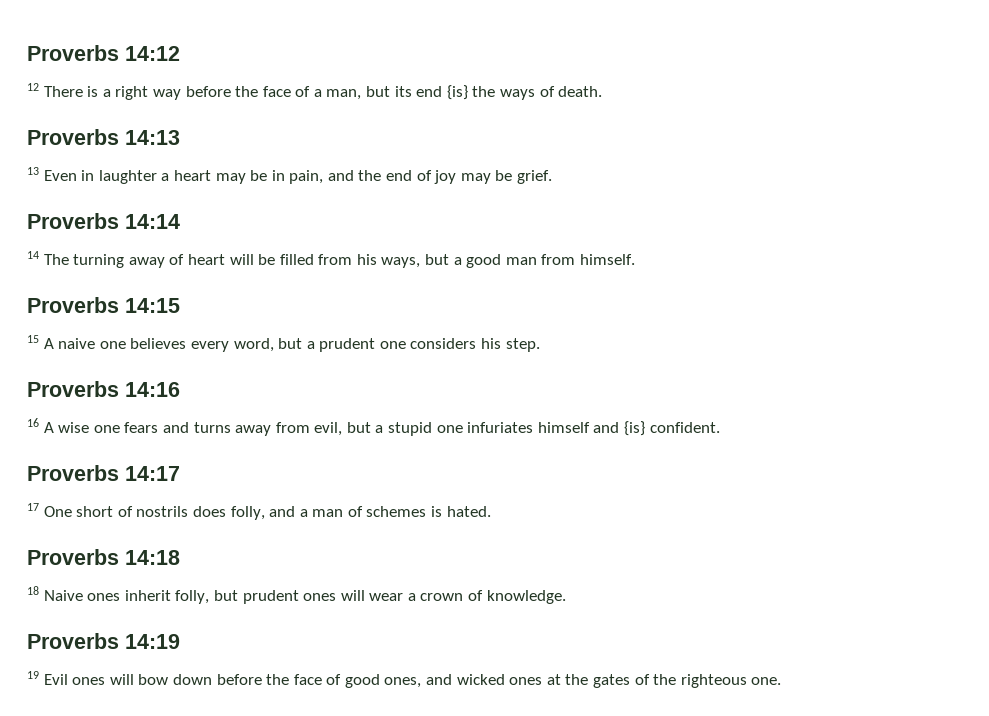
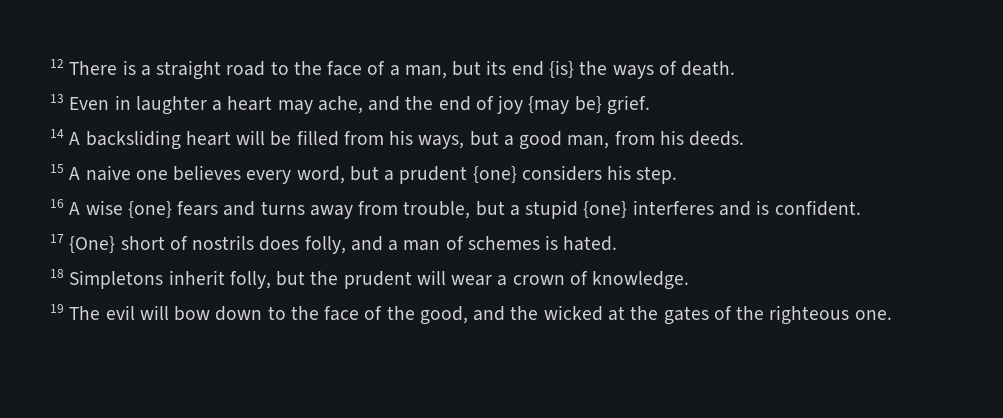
[27,45,180,61] Proverbs 14:12 // -> (50, 63) none
[115,86,231,100] right way before -> [156,60,289,80] straight road to
[27,129,180,145] // Proverbs 14:13 -> (736, 68) none
[250,170,324,184] be in pain, -> [317,96,363,114] ache,
[460,170,513,184] may be -> [528,96,602,114] {may be}
[27,213,180,229] // Proverbs 14:14 -> (650, 105) none
[43,254,185,268] The turning away of -> [69,130,181,150] A backsliding
[505,254,636,265] [27,297,180,313] man from himself. // Proverbs 14:15 -> [567,130,745,149] man, from his deeds.
[379,341,406,349] one -> [472,166,517,183] {one}
[27,381,180,397] // Proverbs 14:16 -> (678, 175) none
[93,425,120,433] one -> [127,201,172,218] {one}
[314,422,343,436] evil, -> [403,201,471,219] trouble,
[436,421,646,436] one infuriates himself and {is} -> [583,200,770,218] {one} interferes and is
[27,465,180,481] // Proverbs 14:17 -> (861, 208) none
[43,506,72,517] One -> [69,236,116,253] {One}
[27,549,180,565] // Proverbs 14:18 -> (618, 243) none
[43,590,121,601] Naive ones -> [69,270,164,289] Simpletons
[242,590,337,604] prudent ones -> [310,271,412,289] the prudent
[27,633,180,649] // Proverbs 14:19 -> (690, 280) none
[43,674,106,685] Evil ones -> [69,305,135,320] The evil
[216,674,543,688] before the face of good ones, and wicked ones -> [267,305,603,325] to the face of the good, and the wicked

